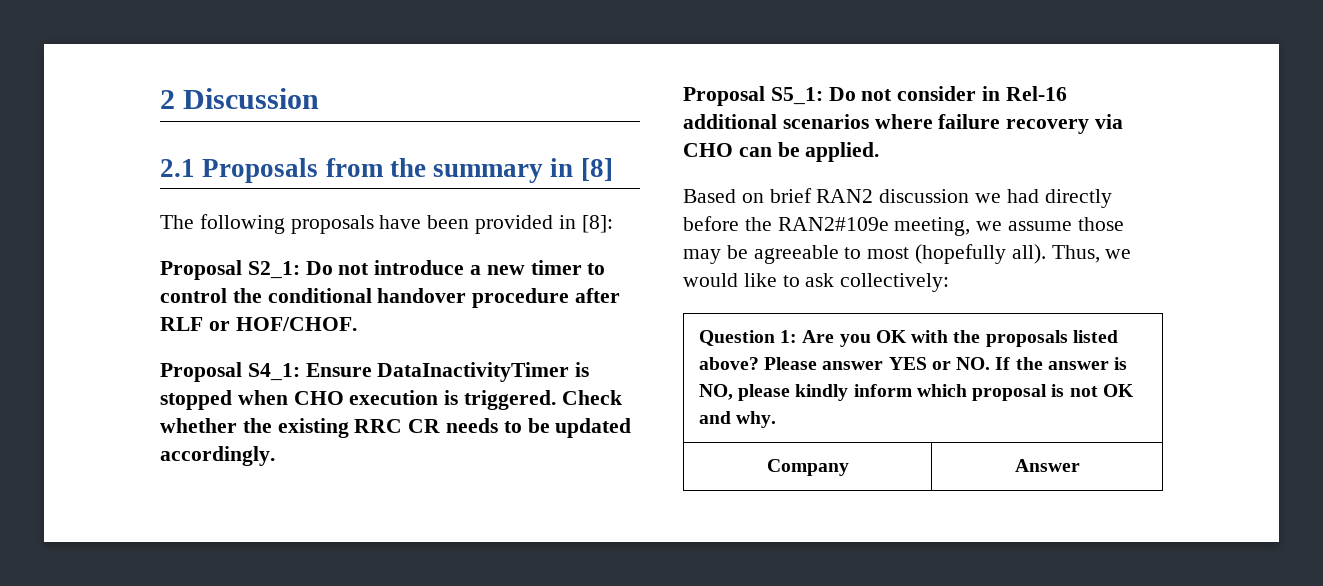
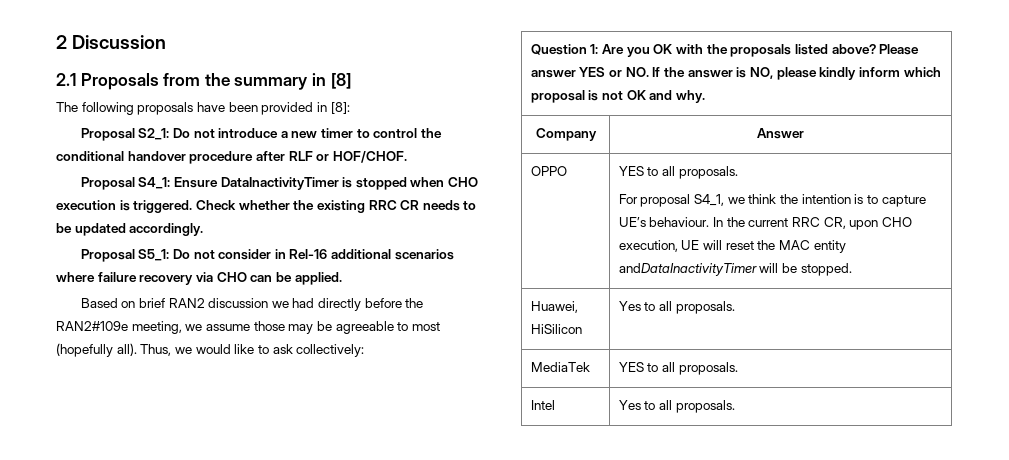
(1080, 465) none -> [530,166,567,176] [618,166,738,179] [618,194,926,207] [618,217,912,230] [618,240,846,253] [618,263,852,276] [530,301,578,313] [530,324,582,334] [618,301,735,314] [530,362,590,372] [618,362,738,375] [530,400,555,410] [618,400,735,413] // OPPO | YES to all proposals. // For proposal S4_1, we think the intention is to capture UE’s behaviour. In the current RRC CR, upon CHO execution, UE will reset the MAC entity andDataInactivityTimer will be stopped. // Huawei, HiSilicon | Yes to all proposals. // MediaTek | YES to all proposals. // Intel | Yes to all proposals.

